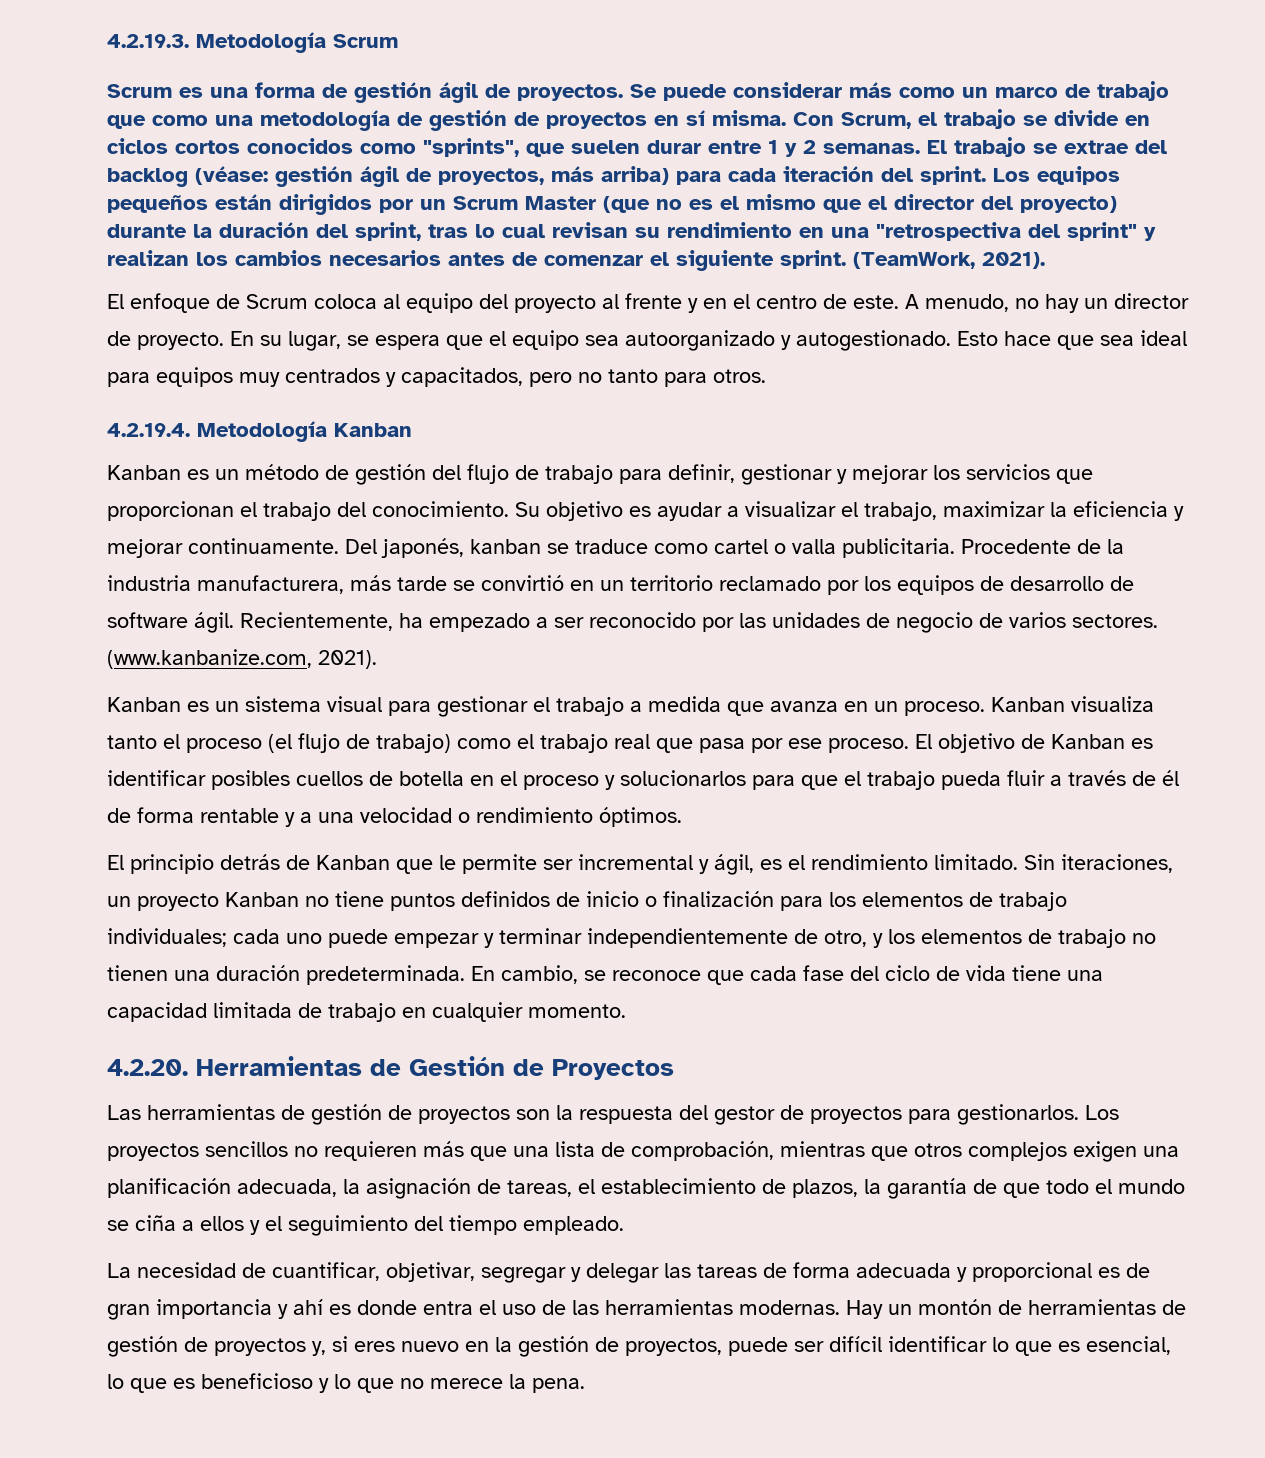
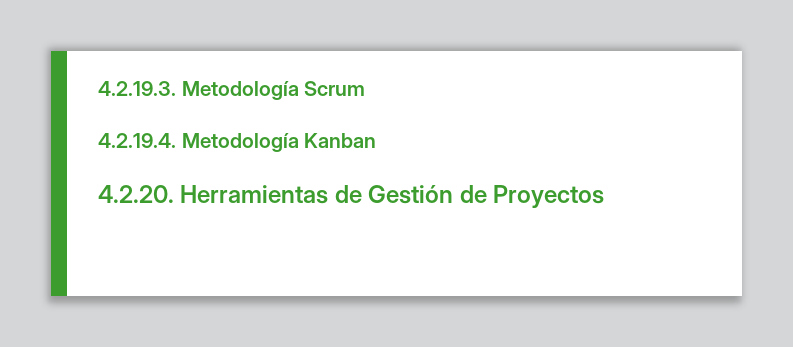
[107,81,1169,103] [107,109,1150,131] [107,137,1167,157] [107,166,1120,187] [107,194,1117,215] [107,222,1156,241] [107,250,1045,271] [107,293,1189,313] [107,330,1187,351] [107,367,766,387] [107,421,412,442] [107,464,1093,485] [107,501,1184,521] [107,538,1124,558] [107,575,1134,595] [107,612,1158,633] [107,649,377,669] [107,696,1154,717] [107,733,1153,753] [107,770,1179,790] [107,807,682,827] [107,854,1173,875] [107,891,1067,911] [107,928,1156,948] [107,965,1103,985] [107,1002,626,1022] Scrum es una forma de gestión ágil de proyectos. Se puede considerar más como un marco de trabajo que como una metodología de gestión de proyectos en sí misma. Con Scrum, el trabajo se divide en ciclos cortos conocidos como "sprints", que suelen durar entre 1 y 2 semanas. El trabajo se extrae del backlog (véase: gestión ágil de proyectos, más arriba) para cada iteración del sprint. Los equipos pequeños están dirigidos por un Scrum Master (que no es el mismo que el director del proyecto) durante la duración del sprint, tras lo cual revisan su rendimiento en una "retrospectiva del sprint" y realizan los cambios necesarios antes de comenzar el siguiente sprint. (TeamWork, 2021). // El enfoque de Scrum coloca al equipo del proyecto al frente y en el centro de este. A menudo, no hay un director de proyecto. En su lugar, se espera que el equipo sea autoorganizado y autogestionado. Esto hace que sea ideal para equipos muy centrados y capacitados, pero no tanto para otros. // 4.2.19.4. Metodología Kanban // Kanban es un método de gestión del flujo de trabajo para definir, gestionar y mejorar los servicios que proporcionan el trabajo del conocimiento. Su objetivo es ayudar a visualizar el trabajo, maximizar la eficiencia y mejorar continuamente. Del japonés, kanban se traduce como cartel o valla publicitaria. Procedente de la industria manufacturera, más tarde se convirtió en un territorio reclamado por los equipos de desarrollo de software ágil. Recientemente, ha empezado a ser reconocido por las unidades de negocio de varios sectores. (www.kanbanize.com, 2021). // Kanban es un sistema visual para gestionar el trabajo a medida que avanza en un proceso. Kanban visualiza tanto el proceso (el flujo de trabajo) como el trabajo real que pasa por ese proceso. El objetivo de Kanban es identificar posibles cuellos de botella en el proceso y solucionarlos para que el trabajo pueda fluir a través de él de forma rentable y a una velocidad o rendimiento óptimos. // El principio detrás de Kanban que le permite ser incremental y ágil, es el rendimiento limitado. Sin iteraciones, un proyecto Kanban no tiene puntos definidos de inicio o finalización para los elementos de trabajo individuales; cada uno puede empezar y terminar independientemente de otro, y los elementos de trabajo no tienen una duración predeterminada. En cambio, se reconoce que cada fase del ciclo de vida tiene una capacidad limitada de trabajo en cualquier momento. -> [98,133,377,152] 4.2.19.4. Metodología Kanban
[107,1104,1119,1125] [107,1141,1179,1162] [107,1178,1185,1199] [107,1215,624,1236] [107,1262,1150,1283] [107,1299,1186,1320] [107,1336,1171,1357] [107,1373,585,1393] // Las herramientas de gestión de proyectos son la respuesta del gestor de proyectos para gestionarlos. Los proyectos sencillos no requieren más que una lista de comprobación, mientras que otros complejos exigen una planificación adecuada, la asignación de tareas, el establecimiento de plazos, la garantía de que todo el mundo se ciña a ellos y el seguimiento del tiempo empleado. // La necesidad de cuantificar, objetivar, segregar y delegar las tareas de forma adecuada y proporcional es de gran importancia y ahí es donde entra el uso de las herramientas modernas. Hay un montón de herramientas de gestión de proyectos y, si eres nuevo en la gestión de proyectos, puede ser difícil identificar lo que es esencial, lo que es beneficioso y lo que no merece la pena. -> (605, 196) none

